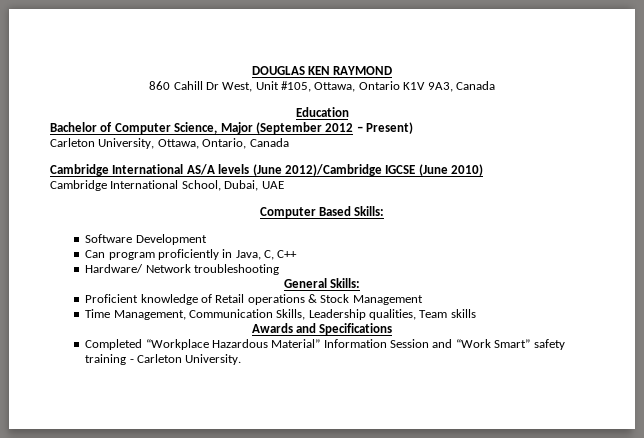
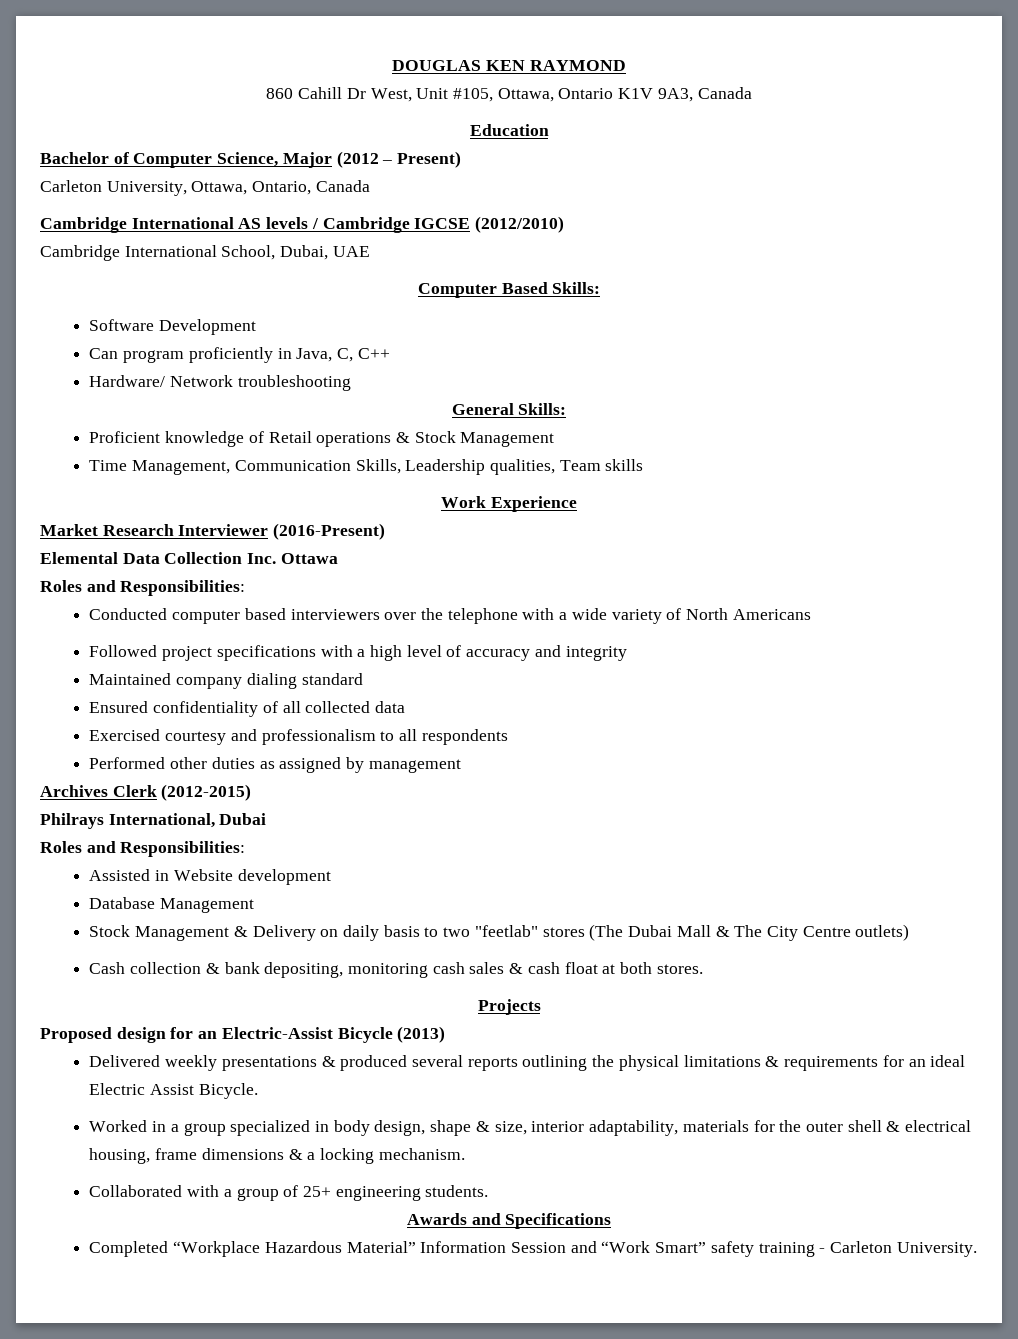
[255,122,354,134] (September 2012 -> [336,151,379,168] (2012
[186,164,483,176] AS/A levels (June 2012)/Cambridge IGCSE (June 2010) -> [238,216,565,233] AS levels / Cambridge IGCSE (2012/2010)
(476, 313) none -> [441,496,577,512] [40,523,386,540] [40,552,338,564] [40,580,246,596] [89,608,811,624] [89,645,627,661] [89,673,363,689] [89,701,406,717] [89,729,508,745] [89,757,461,773] [40,784,252,801] [40,813,267,829] [40,841,246,857] [89,869,331,885] [89,897,255,913] [89,924,910,941] [89,962,703,978] [477,999,541,1015] [40,1026,446,1043] [89,1055,966,1071] [89,1083,258,1099] [89,1120,972,1136] [89,1148,465,1164] [89,1185,489,1201] // Work Experience // Market Research Interviewer (2016-Present) // Elemental Data Collection Inc. Ottawa // Roles and Responsibilities: // Conducted computer based interviewers over the telephone with a wide variety of North Americans // Followed project specifications with a high level of accuracy and integrity // Maintained company dialing standard // Ensured confidentiality of all collected data // Exercised courtesy and professionalism to all respondents // Performed other duties as assigned by management // Archives Clerk (2012-2015) // Philrays International, Dubai // Roles and Responsibilities: // Assisted in Website development // Database Management // Stock Management & Delivery on daily basis to two "feetlab" stores (The Dubai Mall & The City Centre outlets) // Cash collection & bank depositing, monitoring cash sales & cash float at both stores. // Projects // Proposed design for an Electric-Assist Bicycle (2013) // Delivered weekly presentations & produced several reports outlining the physical limitations & requirements for an ideal Electric Assist Bicycle. // Worked in a group specialized in body design, shape & size, interior adaptability, materials for the outer shell & electrical housing, frame dimensions & a locking mechanism. // Collaborated with a group of 25+ engineering students.

